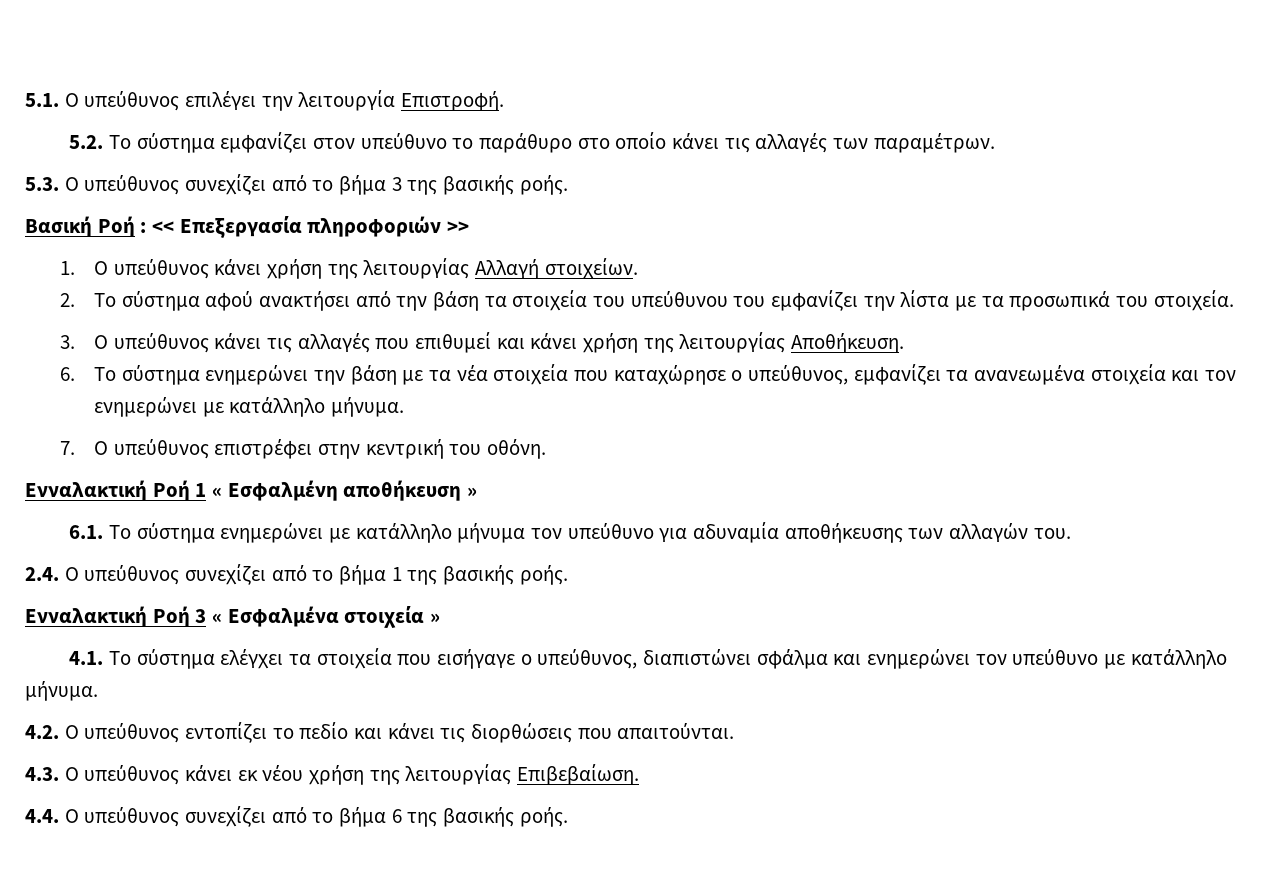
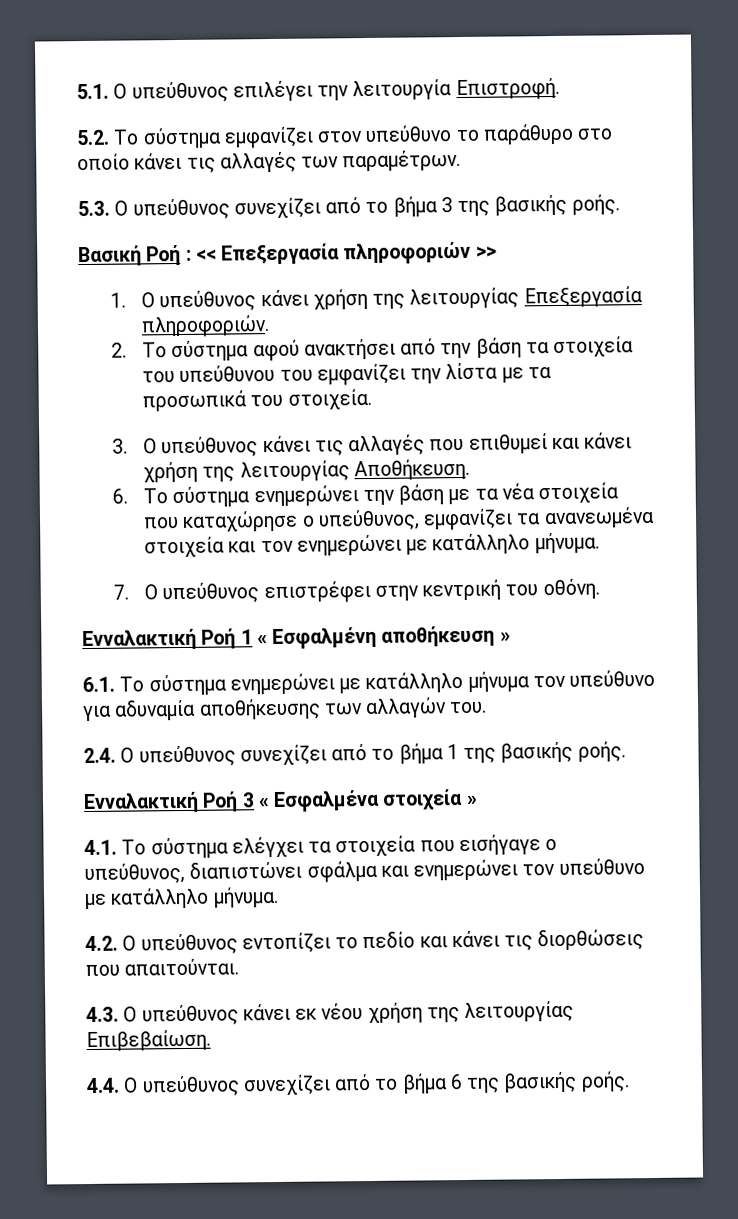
[475,258,638,279] Αλλαγή στοιχείων. -> [523,286,643,308] [141,315,271,338] Επεξεργασία πληροφοριών.

